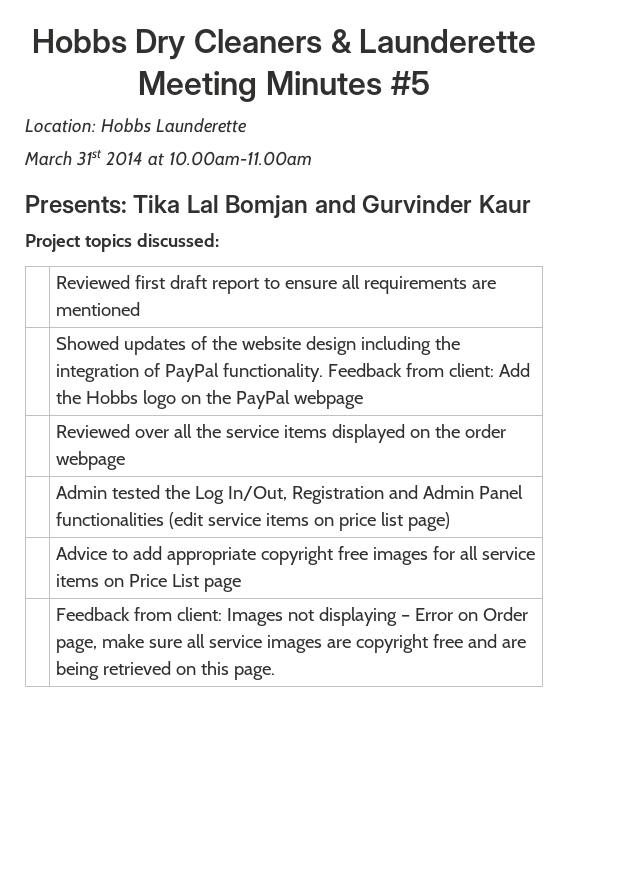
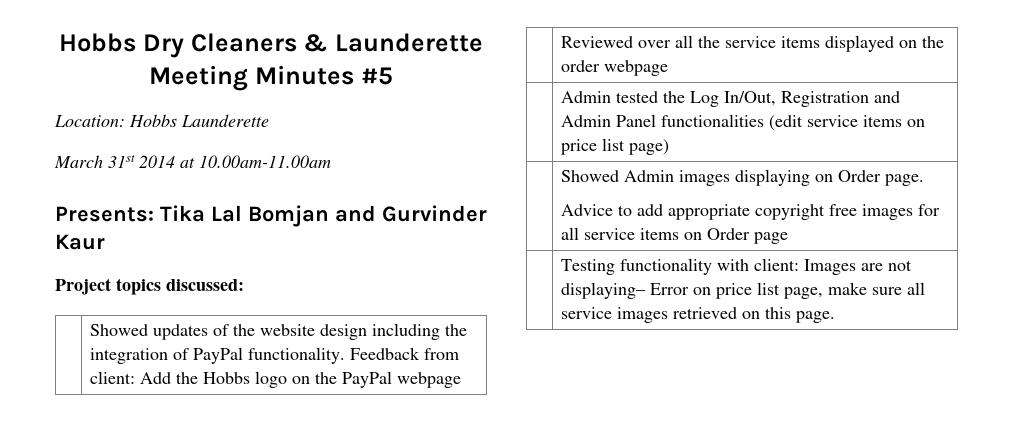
[56,275,497,294] [56,302,141,316] // | Reviewed first draft report to ensure all requirements are mentioned -> (244, 285) none
(451, 521) none -> [560,169,924,186] Showed Admin images displaying on Order page. //
[129,574,200,587] Price List -> [706,228,750,240] Order
[56,607,529,626] Feedback from client: Images not displaying – Error on Order -> [560,258,912,275] [560,282,780,299] Testing functionality with client: Images are not displaying– Error on price list
[327,634,527,653] [56,661,100,680] are copyright free and are being -> (668, 315) none

